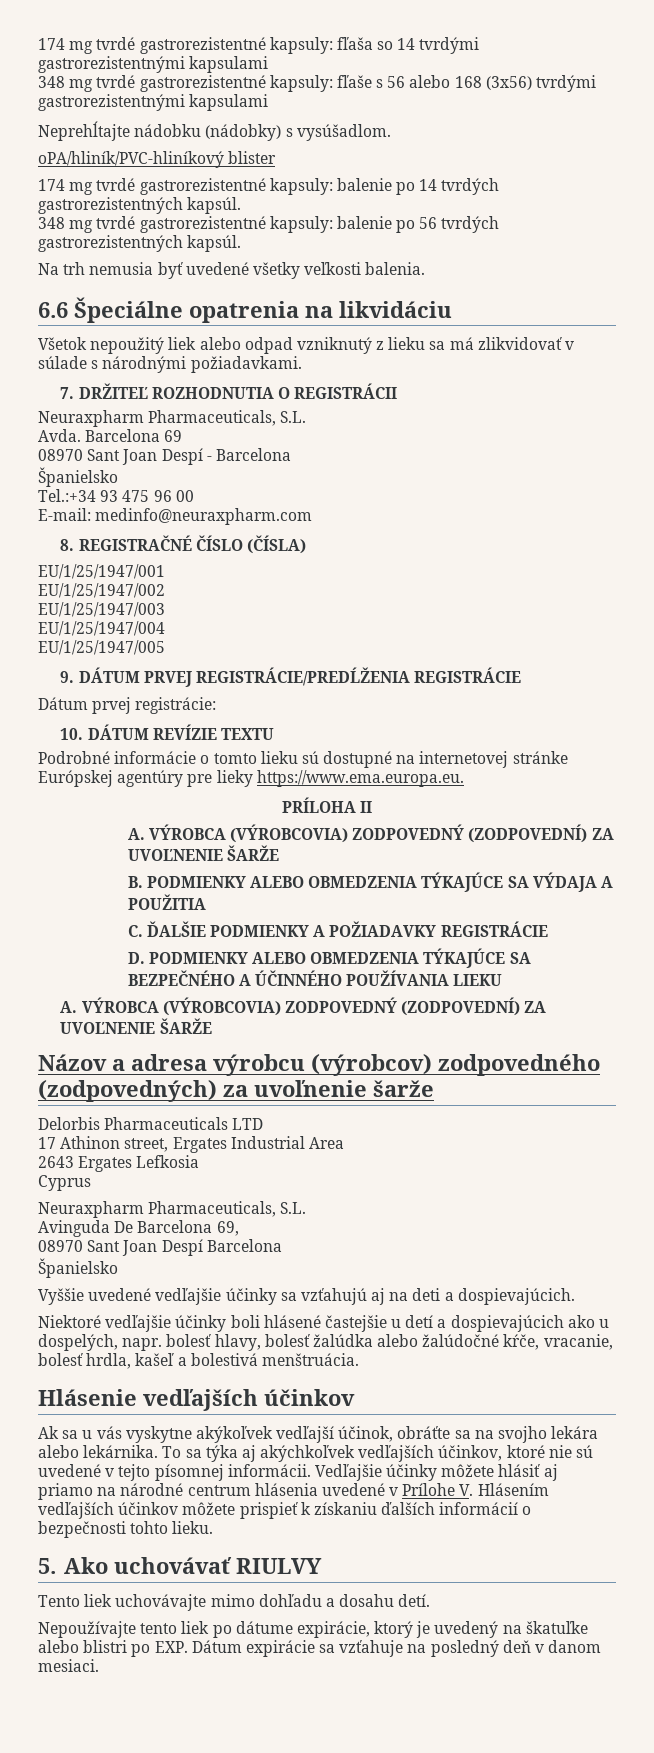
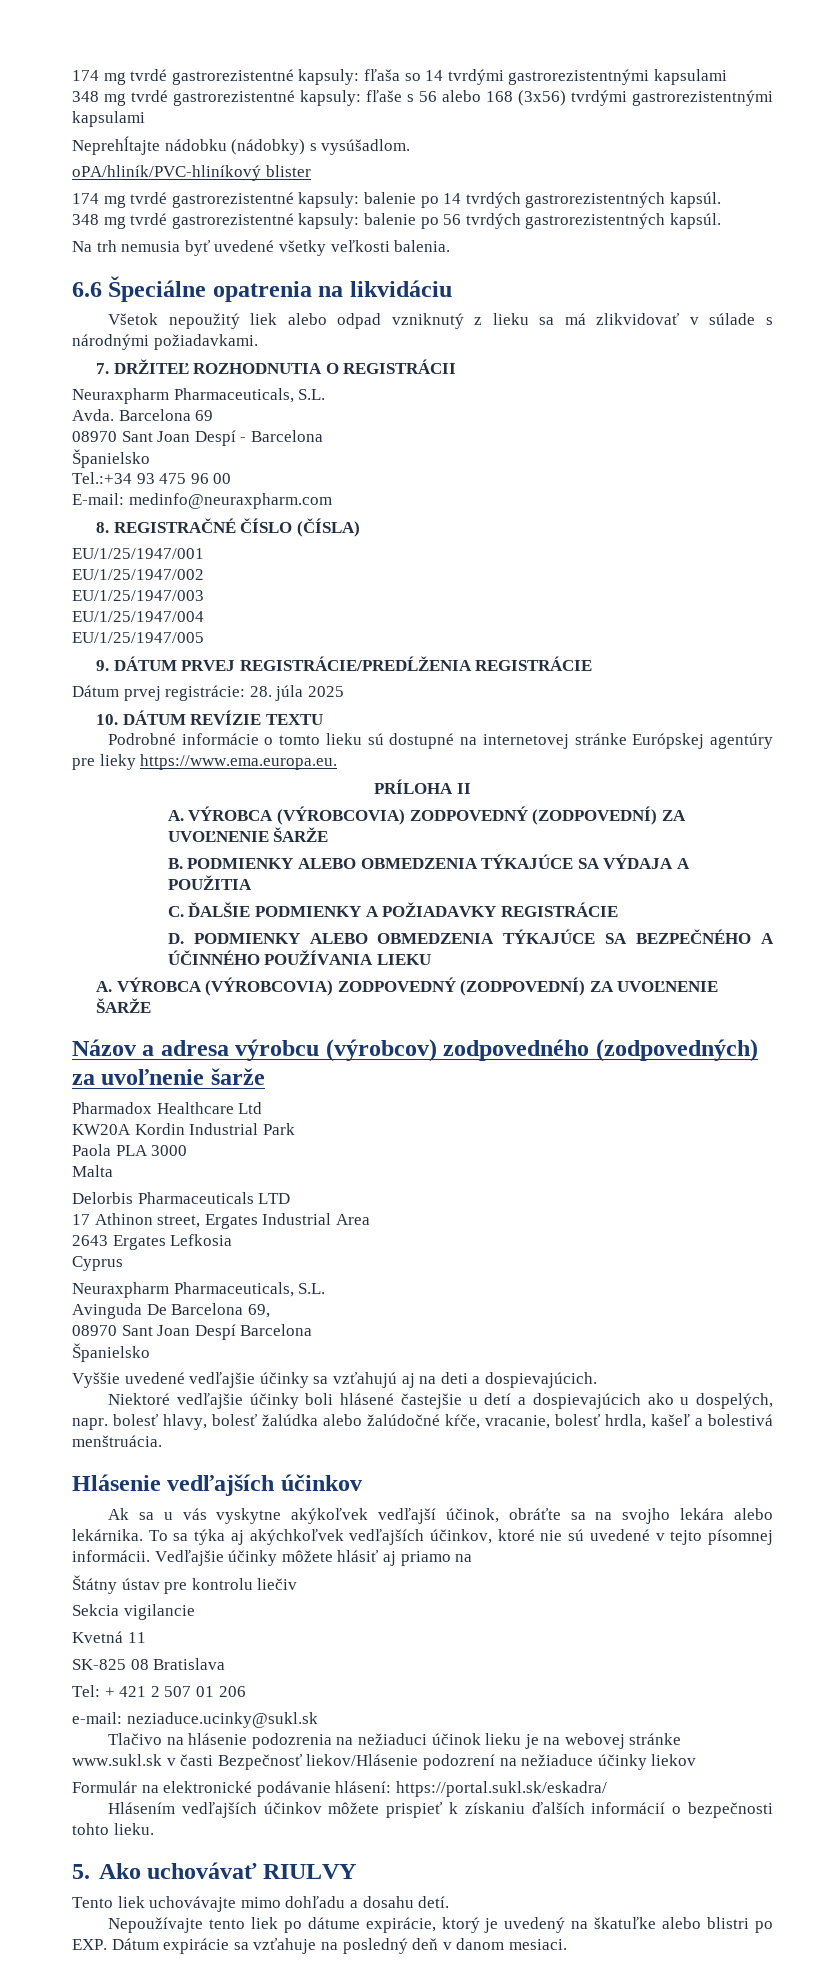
(217, 705) none -> [249,685,344,701] 28. júla 2025
(434, 1088) none -> [72,1102,263,1114] [72,1123,295,1135] [72,1144,188,1156] [72,1165,113,1177] // Pharmadox Healthcare Ltd // KW20A Kordin Industrial Park // Paola PLA 3000 // Malta
[120,1483,474,1496] národné centrum hlásenia uvedené v Prílohe V. -> [72,1575,298,1594] [72,1604,195,1620] [72,1631,146,1643] [72,1658,226,1670] [72,1685,246,1697] [72,1712,318,1728] [107,1733,682,1749] [72,1754,697,1770] [72,1781,607,1797] // Štátny ústav pre kontrolu liečiv // Sekcia vigilancie // Kvetná 11 // SK-825 08 Bratislava // Tel: + 421 2 507 01 206 // e-mail: neziaduce.ucinky@sukl.sk // Tlačivo na hlásenie podozrenia na nežiaduci účinok lieku je na webovej stránke www.sukl.sk v časti Bezpečnosť liekov/Hlásenie podozrení na nežiaduce účinky liekov // Formulár na elektronické podávanie hlásení: https://portal.sukl.sk/eskadra/ //

